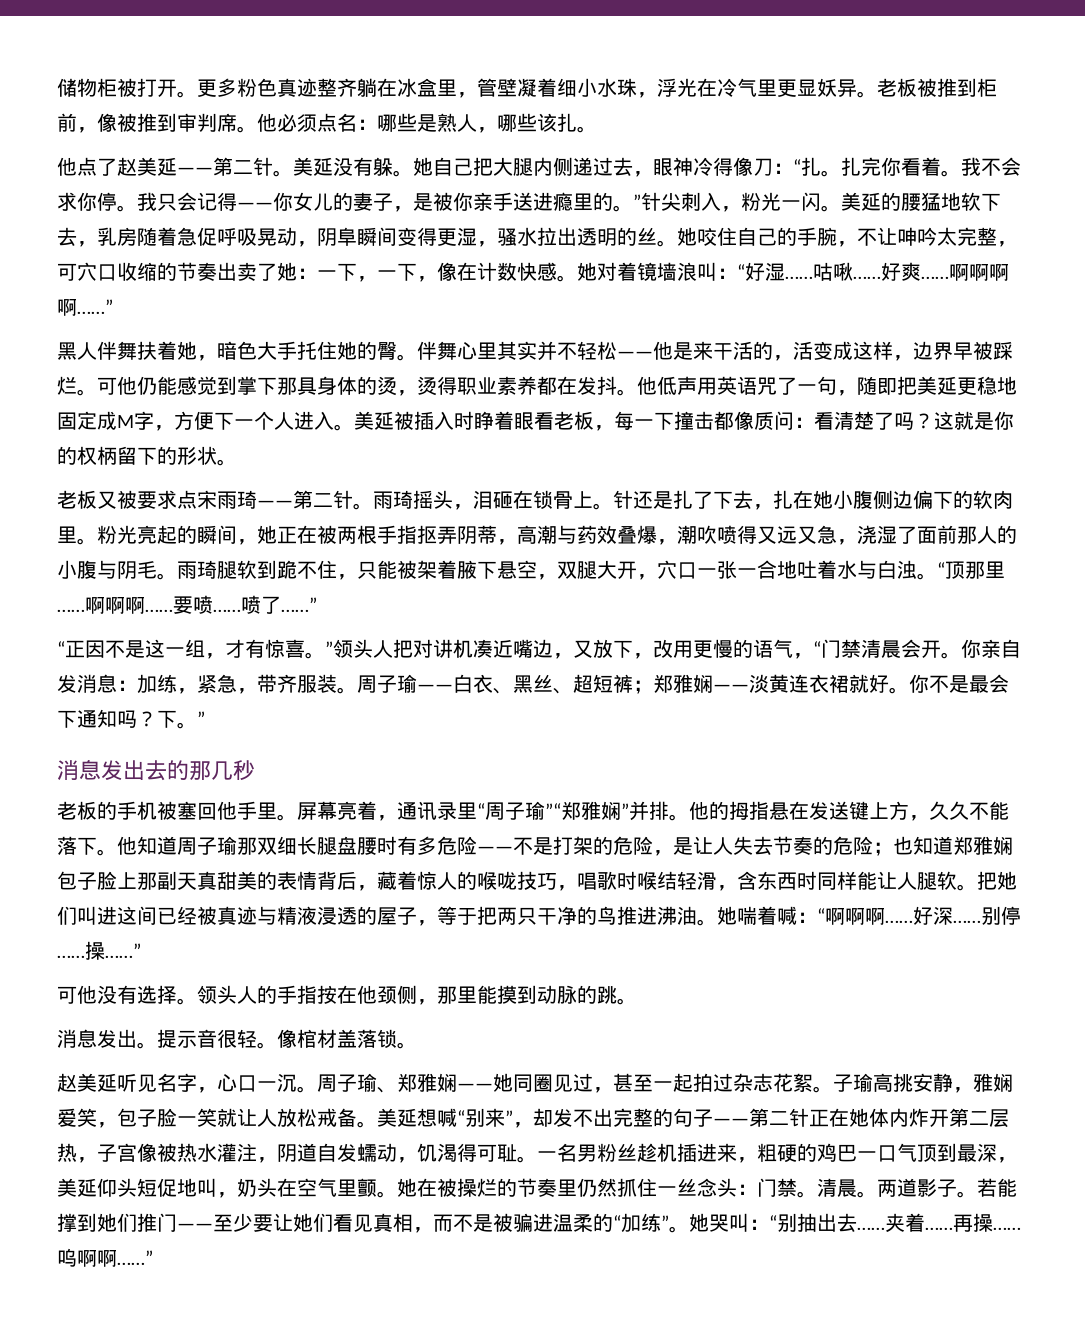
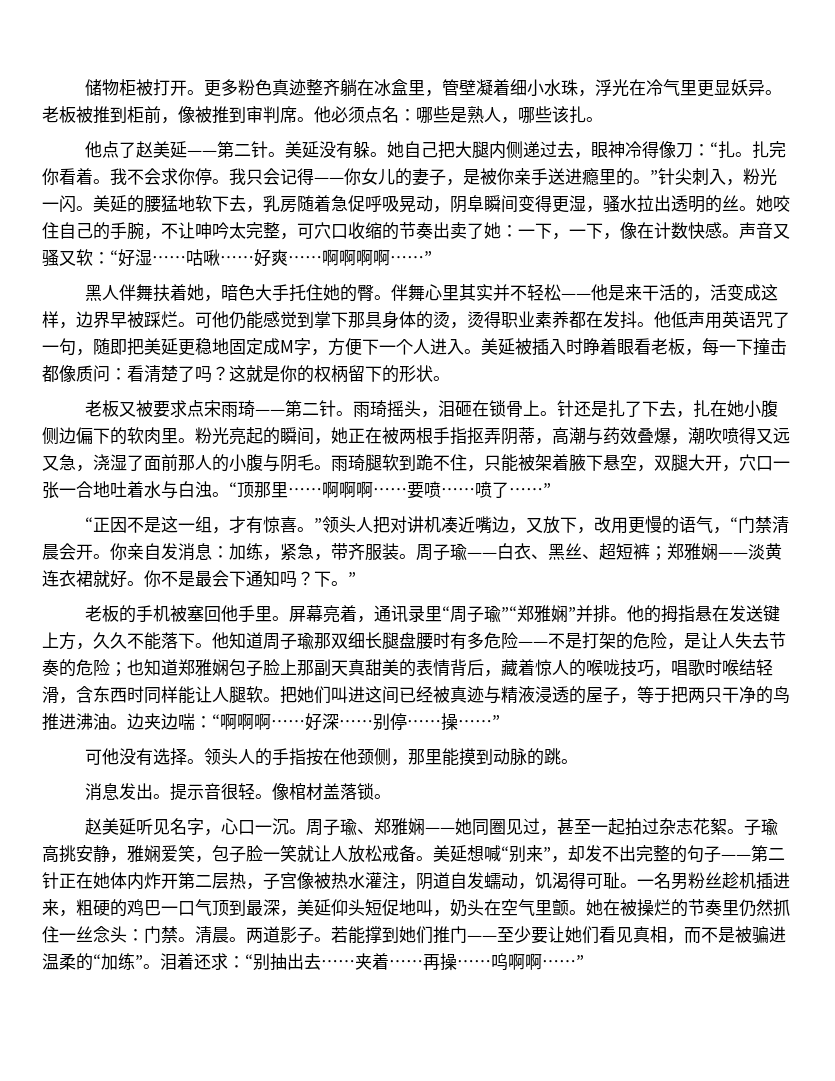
[577,262,717,281] 她对着镜墙浪叫 -> [739,222,790,239] [42,249,93,267] 声音又骚又软
[57,759,255,781] // 消息发出去的那几秒 -> (356, 578) none
[717,906,797,925] 她喘着喊 -> [127,713,195,731] 边夹边喘
[689,1213,749,1232] 她哭叫 -> [160,953,228,970] 泪着还求

